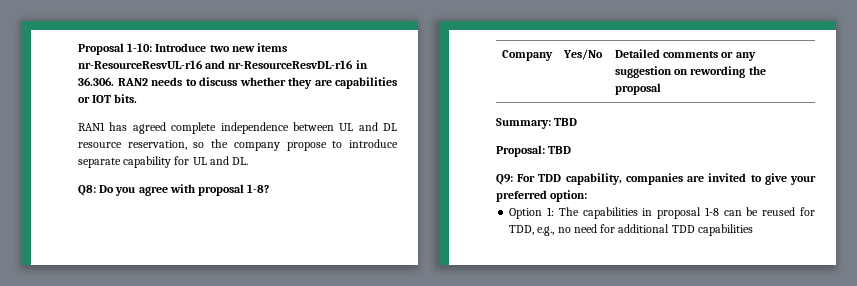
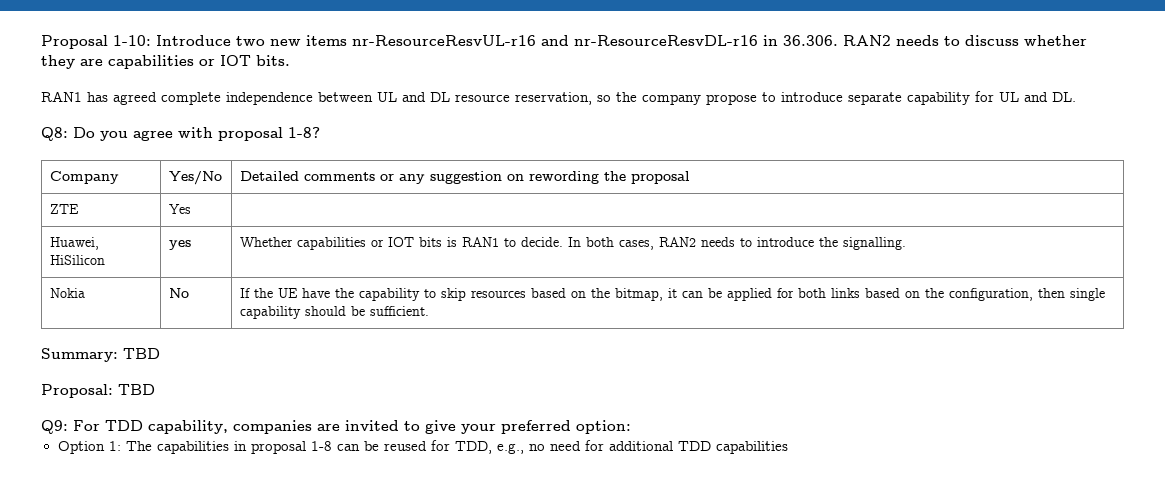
(661, 89) none -> [49,204,79,214] [168,204,191,214] [49,237,99,250] [49,255,105,265] [168,240,191,250] [239,237,906,250] [49,288,85,298] [168,288,189,298] [239,288,1105,301] [239,306,429,319] // ZTE | Yes | // Huawei, HiSilicon | yes | Whether capabilities or IOT bits is RAN1 to decide. In both cases, RAN2 needs to introduce the signalling. // Nokia | No | If the UE have the capability to skip resources based on the bitmap, it can be applied for both links based on the configuration, then single capability should be sufficient.

